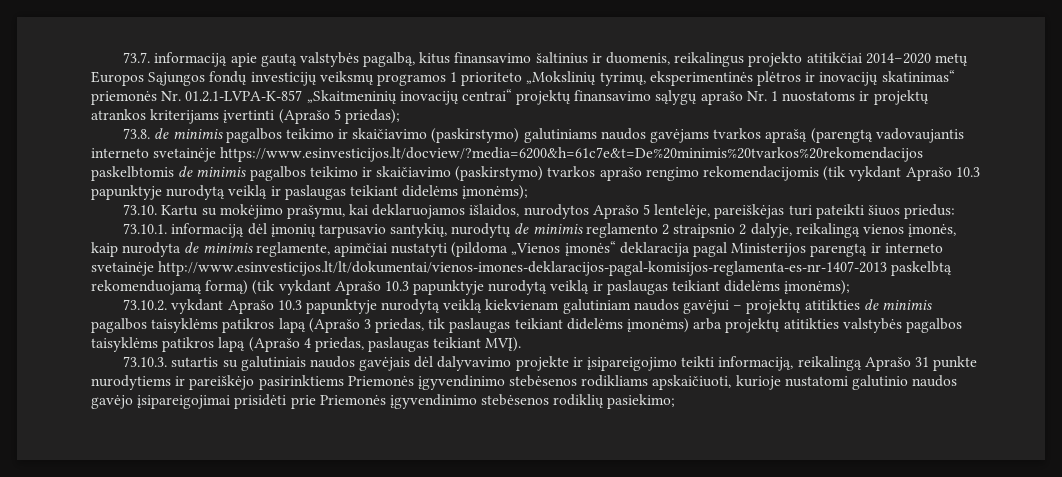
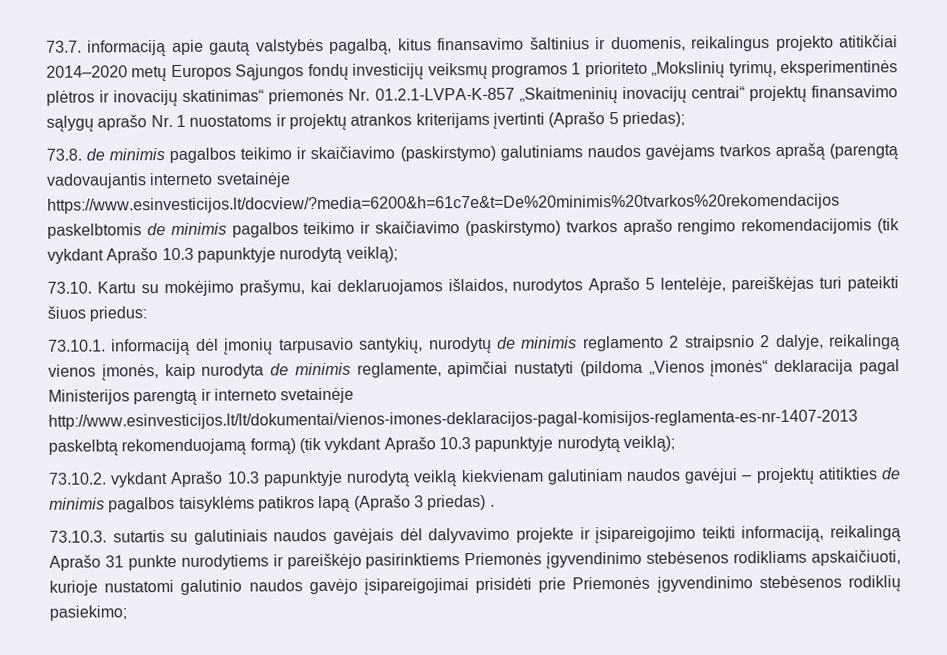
[228,185,529,200] veiklą ir paslaugas teikiant didelėms įmonėms); -> [345,246,398,263] veiklą);
[550,280,851,295] veiklą ir paslaugas teikiant didelėms įmonėms); -> [622,435,675,453] veiklą);
[375,318,962,333] [91,337,522,352] priedas, tik paslaugas teikiant didelėms įmonėms) arba projektų atitikties valstybės pagalbos taisyklėms patikros lapą (Aprašo 4 priedas, paslaugas teikiant MVĮ). -> [427,494,495,511] priedas) .

